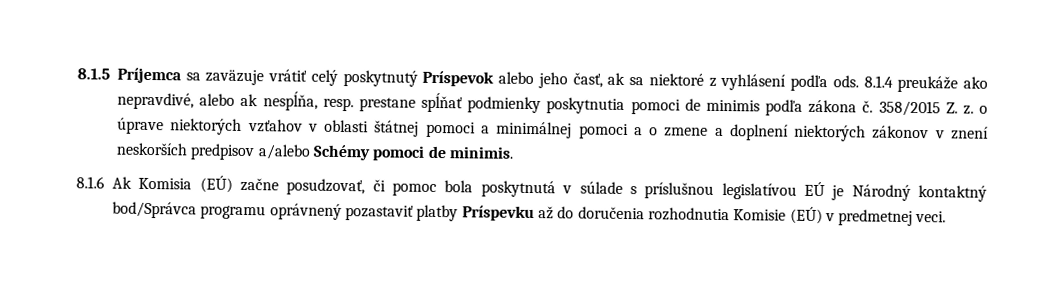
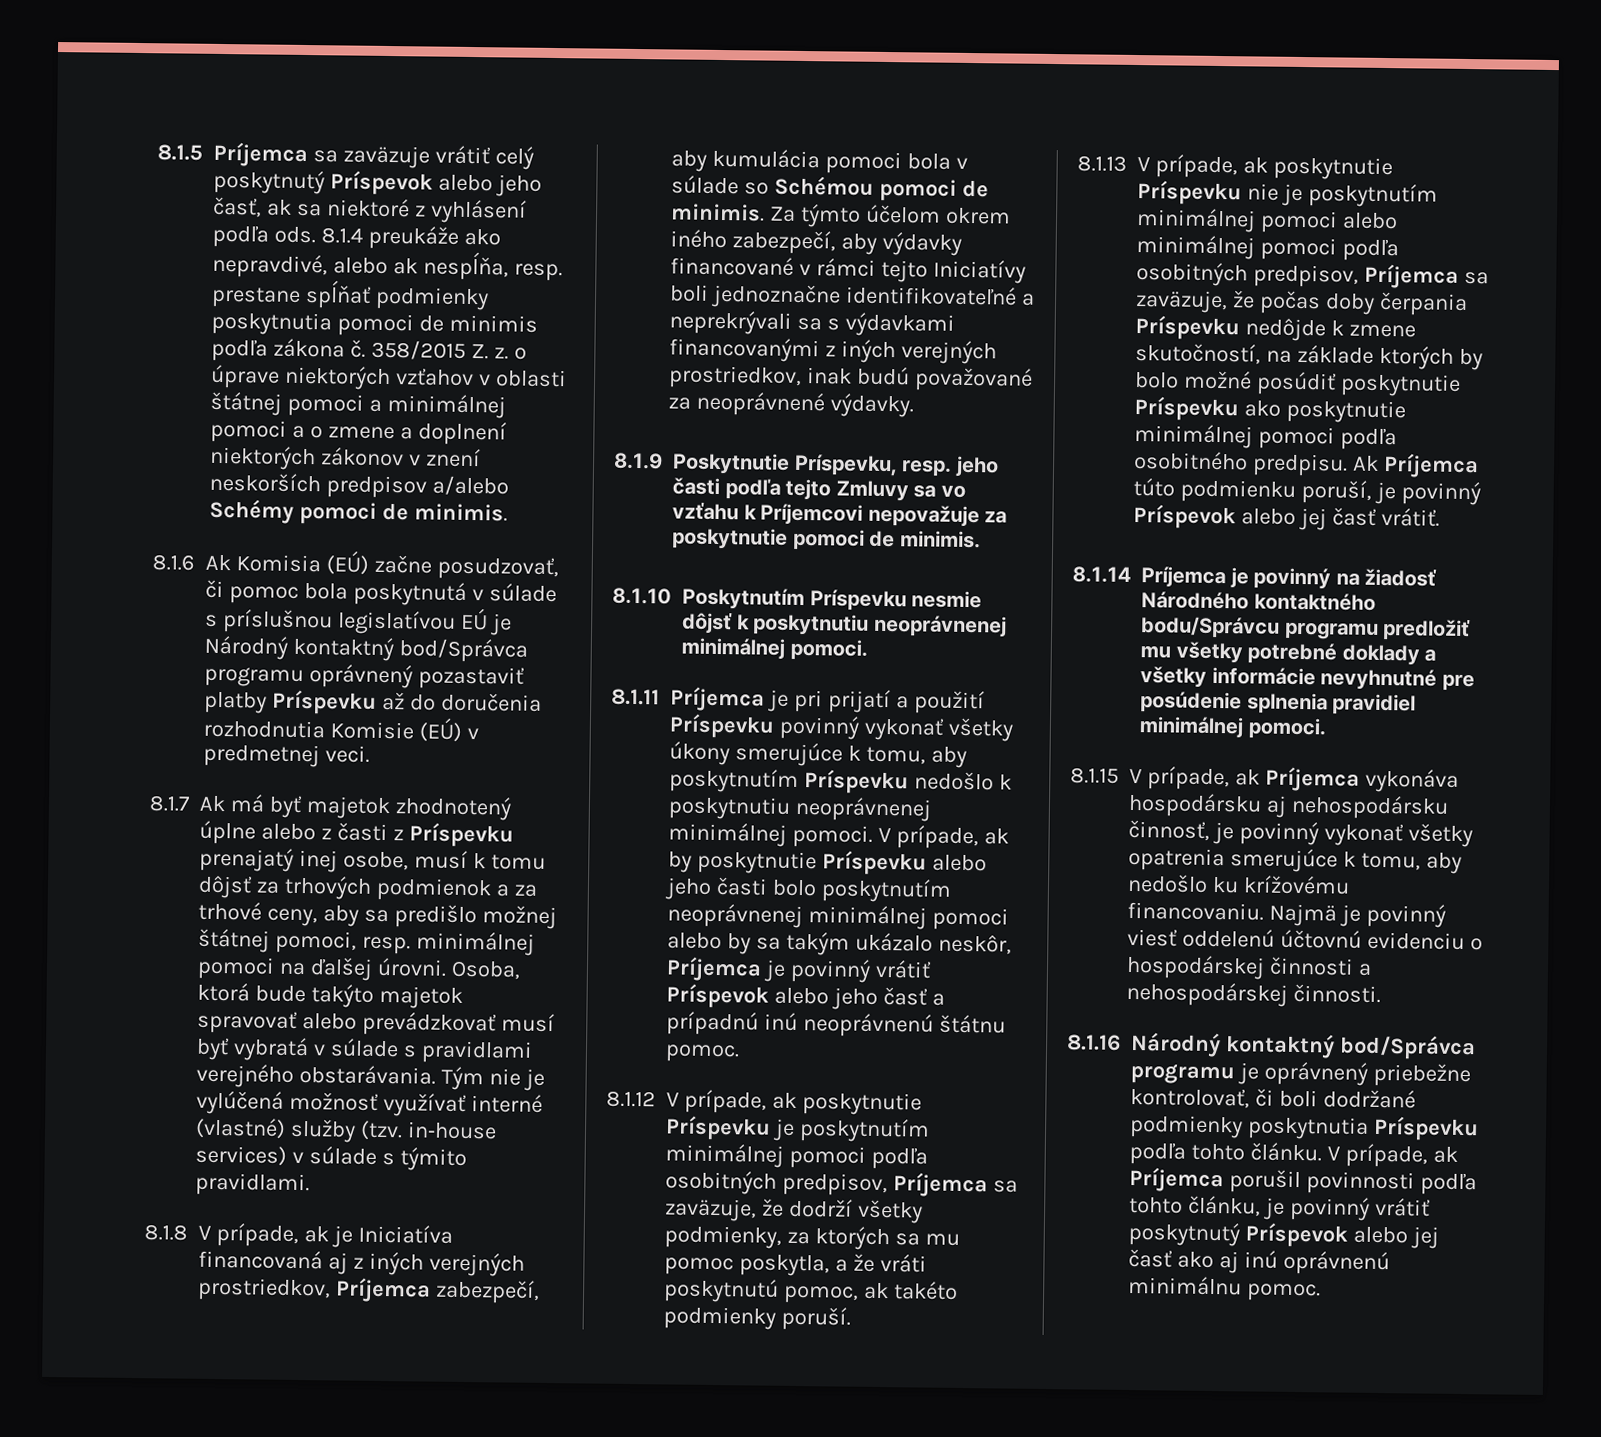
(947, 217) none -> [149,794,512,821] [199,820,514,848] [199,847,546,873] [198,874,537,902] [198,901,557,930] [198,928,535,956] [197,956,521,981] [197,982,463,1009] [197,1010,555,1037] [196,1037,533,1064] [196,1063,545,1091] [196,1090,543,1118] [195,1117,497,1143] [195,1145,467,1172] [195,1172,310,1197] [144,1222,453,1248] [198,1249,525,1277] [197,1277,540,1304] [671,148,968,175] [671,175,989,202] [670,203,1011,228] [670,229,962,256] [670,256,1026,284] [670,283,1035,309] [669,310,955,337] [669,337,997,365] [668,365,1033,392] [668,391,914,418] [613,452,999,478] [672,477,966,502] [672,502,1008,528] [672,527,981,551] [612,587,983,612] [682,612,1007,638] [681,637,868,661] [611,686,985,715] [669,713,1014,742] [669,741,967,769] [669,768,1012,795] [668,796,932,822] [668,822,1009,850] [668,850,987,876] [665,876,952,903] [667,903,1009,931] [667,931,1012,956] [666,956,932,983] [666,983,945,1010] [666,1011,1006,1038] [665,1044,740,1063] [606,1089,922,1116] [665,1115,930,1143] [665,1143,928,1170] [665,1170,1018,1198] [664,1198,923,1224] [664,1225,960,1251] [664,1253,927,1277] [663,1278,958,1304] [663,1306,851,1331] [1077,154,1393,181] [1137,180,1438,208] [1136,208,1398,234] [1136,235,1399,262] [1136,262,1489,289] [1135,290,1468,316] [1135,315,1416,342] [1135,343,1483,371] [1135,370,1461,397] [1134,396,1406,424] [1134,424,1397,451] [1134,450,1479,479] [1133,477,1481,506] [1133,503,1440,531] [1072,566,1438,590] [1141,591,1376,611] [1141,616,1472,642] [1140,641,1437,666] [1140,666,1475,692] [1140,691,1417,716] [1139,716,1327,740] [1070,766,1459,793] [1128,792,1449,820] [1128,819,1473,848] [1128,847,1462,874] [1127,873,1350,895] [1127,901,1446,928] [1127,928,1483,951] [1126,954,1372,980] [1126,981,1381,1007] [1067,1032,1476,1061] [1130,1061,1471,1088] [1130,1088,1416,1109] [1129,1114,1479,1142] [1129,1141,1458,1168] [1129,1166,1477,1196] [1129,1195,1431,1221] [1128,1221,1439,1249] [1128,1248,1390,1276] [1128,1275,1321,1302] // 8.1.7 Ak má byť majetok zhodnotený úplne alebo z časti z Príspevku prenajatý inej osobe, musí k tomu dôjsť za trhových podmienok a za trhové ceny, aby sa predišlo možnej štátnej pomoci, resp. minimálnej pomoci na ďalšej úrovni. Osoba, ktorá bude takýto majetok spravovať alebo prevádzkovať musí byť vybratá v súlade s pravidlami verejného obstarávania. Tým nie je vylúčená možnosť využívať interné (vlastné) služby (tzv. in‐house services) v súlade s týmito pravidlami. // 8.1.8 V prípade, ak je Iniciatíva financovaná aj z iných verejných prostriedkov, Príjemca zabezpečí, aby kumulácia pomoci bola v súlade so Schémou pomoci de minimis. Za týmto účelom okrem iného zabezpečí, aby výdavky financované v rámci tejto Iniciatívy boli jednoznačne identifikovateľné a neprekrývali sa s výdavkami financovanými z iných verejných prostriedkov, inak budú považované za neoprávnené výdavky. // 8.1.9 Poskytnutie Príspevku, resp. jeho časti podľa tejto Zmluvy sa vo vzťahu k Príjemcovi nepovažuje za poskytnutie pomoci de minimis. // 8.1.10 Poskytnutím Príspevku nesmie dôjsť k poskytnutiu neoprávnenej minimálnej pomoci. // 8.1.11 Príjemca je pri prijatí a použití Príspevku povinný vykonať všetky úkony smerujúce k tomu, aby poskytnutím Príspevku nedošlo k poskytnutiu neoprávnenej minimálnej pomoci. V prípade, ak by poskytnutie Príspevku alebo jeho časti bolo poskytnutím neoprávnenej minimálnej pomoci alebo by sa takým ukázalo neskôr, Príjemca je povinný vrátiť Príspevok alebo jeho časť a prípadnú inú neoprávnenú štátnu pomoc. // 8.1.12 V prípade, ak poskytnutie Príspevku je poskytnutím minimálnej pomoci podľa osobitných predpisov, Príjemca sa zaväzuje, že dodrží všetky podmienky, za ktorých sa mu pomoc poskytla, a že vráti poskytnutú pomoc, ak takéto podmienky poruší. // 8.1.13 V prípade, ak poskytnutie Príspevku nie je poskytnutím minimálnej pomoci alebo minimálnej pomoci podľa osobitných predpisov, Príjemca sa zaväzuje, že počas doby čerpania Príspevku nedôjde k zmene skutočností, na základe ktorých by bolo možné posúdiť poskytnutie Príspevku ako poskytnutie minimálnej pomoci podľa osobitného predpisu. Ak Príjemca túto podmienku poruší, je povinný Príspevok alebo jej časť vrátiť. // 8.1.14 Príjemca je povinný na žiadosť Národného kontaktného bodu/Správcu programu predložiť mu všetky potrebné doklady a všetky informácie nevyhnutné pre posúdenie splnenia pravidiel minimálnej pomoci. // 8.1.15 V prípade, ak Príjemca vykonáva hospodársku aj nehospodársku činnosť, je povinný vykonať všetky opatrenia smerujúce k tomu, aby nedošlo ku krížovému financovaniu. Najmä je povinný viesť oddelenú účtovnú evidenciu o hospodárskej činnosti a nehospodárskej činnosti. // 8.1.16 Národný kontaktný bod/Správca programu je oprávnený priebežne kontrolovať, či boli dodržané podmienky poskytnutia Príspevku podľa tohto článku. V prípade, ak Príjemca porušil povinnosti podľa tohto článku, je povinný vrátiť poskytnutý Príspevok alebo jej časť ako aj inú oprávnenú minimálnu pomoc.

